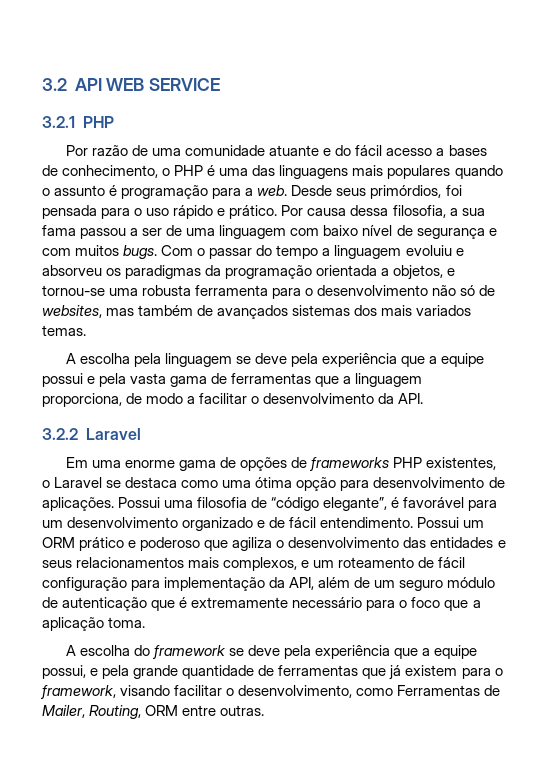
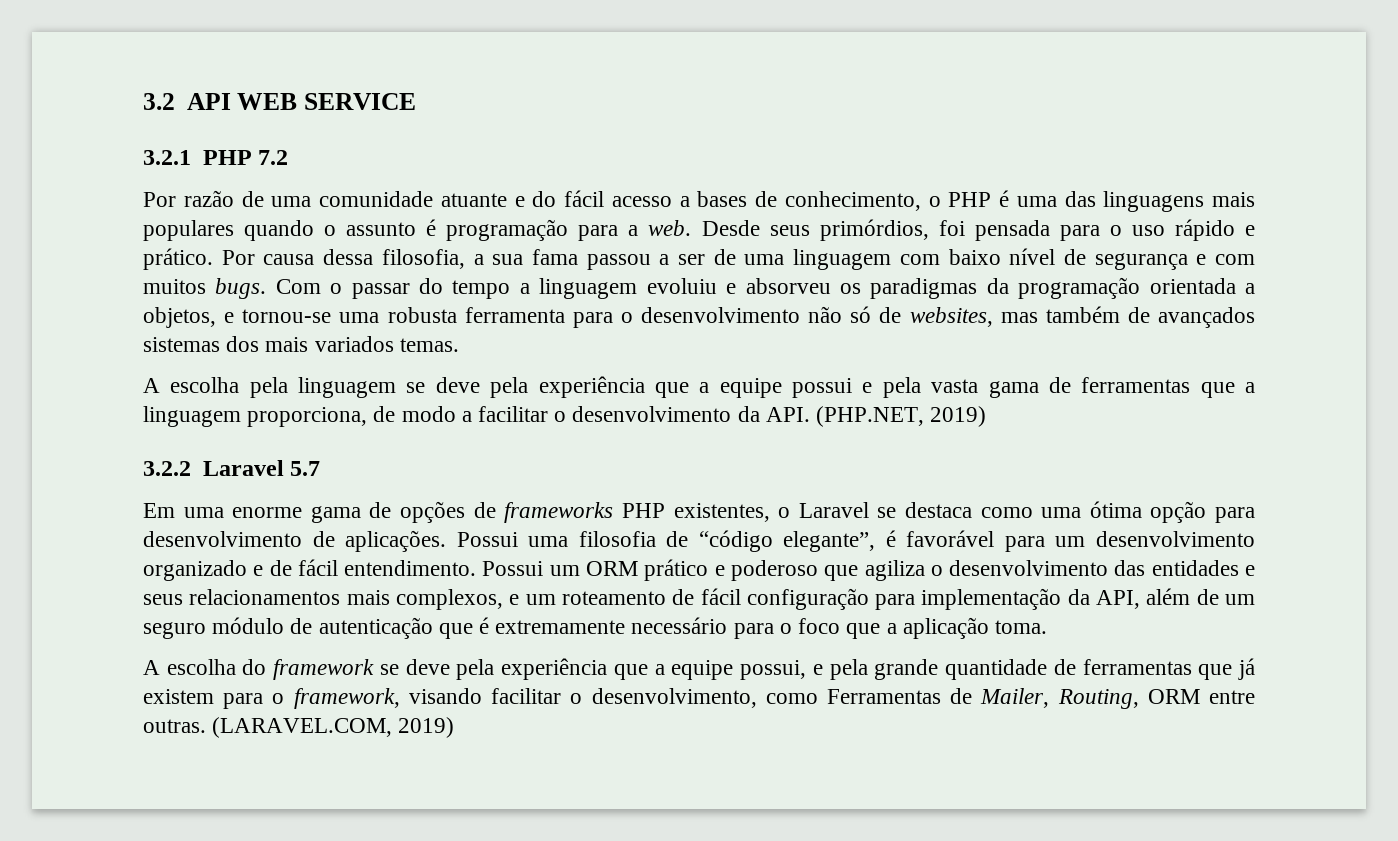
(114, 122) none -> [257,150,288,165] 7.2
(424, 398) none -> [816,406,987,427] (PHP.NET, 2019)
(141, 434) none -> [289,461,320,476] 5.7
(265, 710) none -> [212,717,455,738] (LARAVEL.COM, 2019)

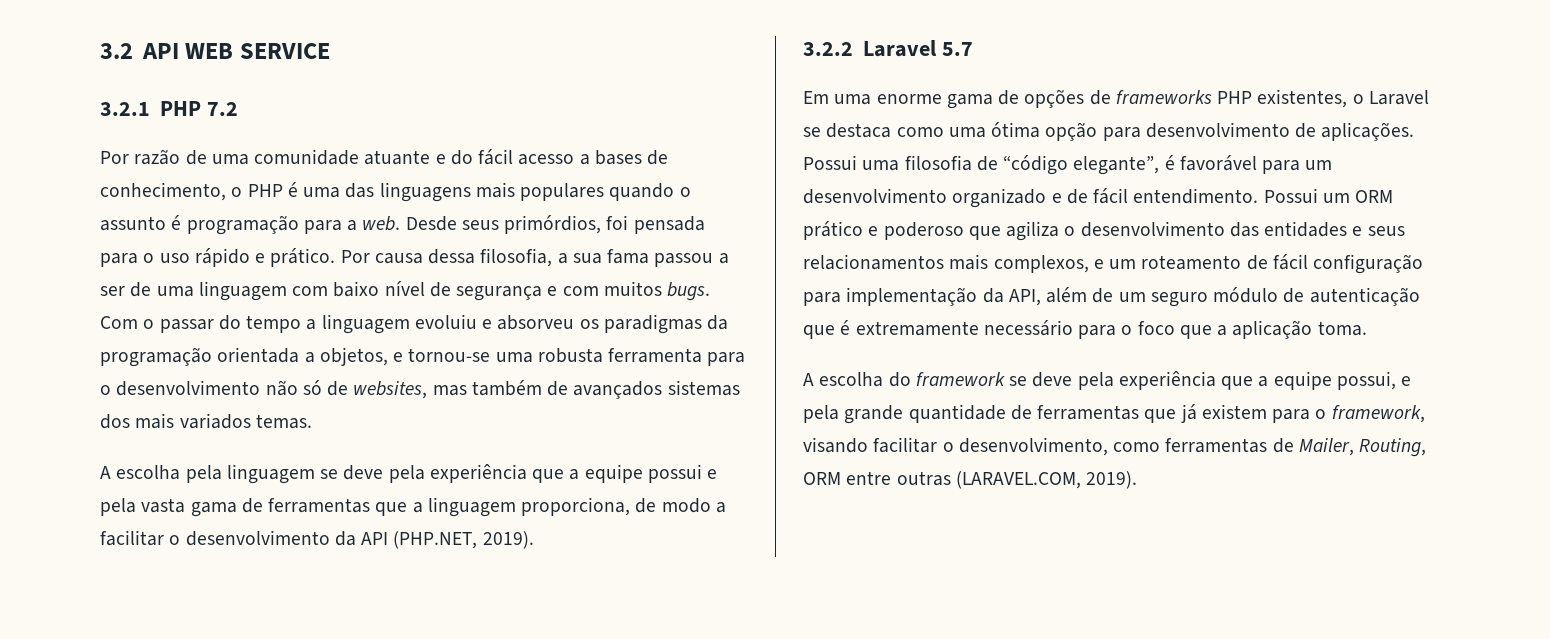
[765,406,987,427] API. (PHP.NET, 2019) -> [361,531,534,549] API (PHP.NET, 2019).
[826,689,941,704] Ferramentas -> [1165,438,1268,453] ferramentas
[143,717,455,738] outras. (LARAVEL.COM, 2019) -> [896,471,1138,489] outras (LARAVEL.COM, 2019).

